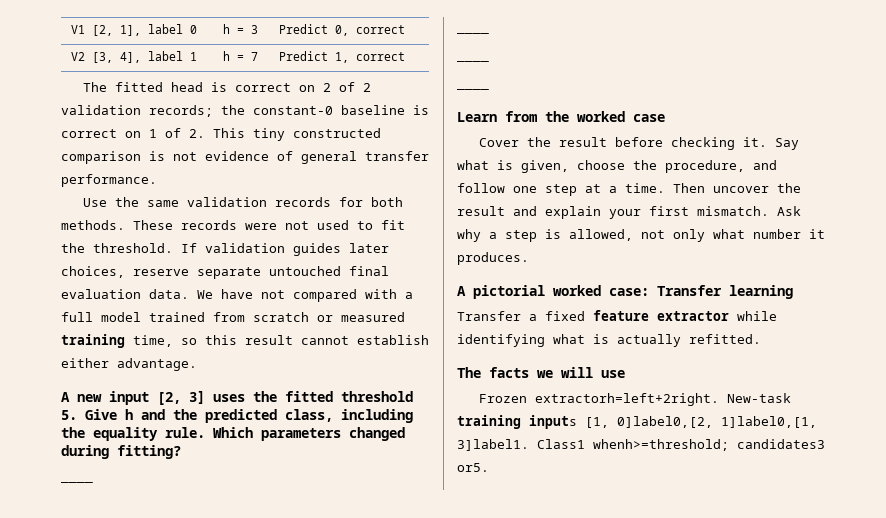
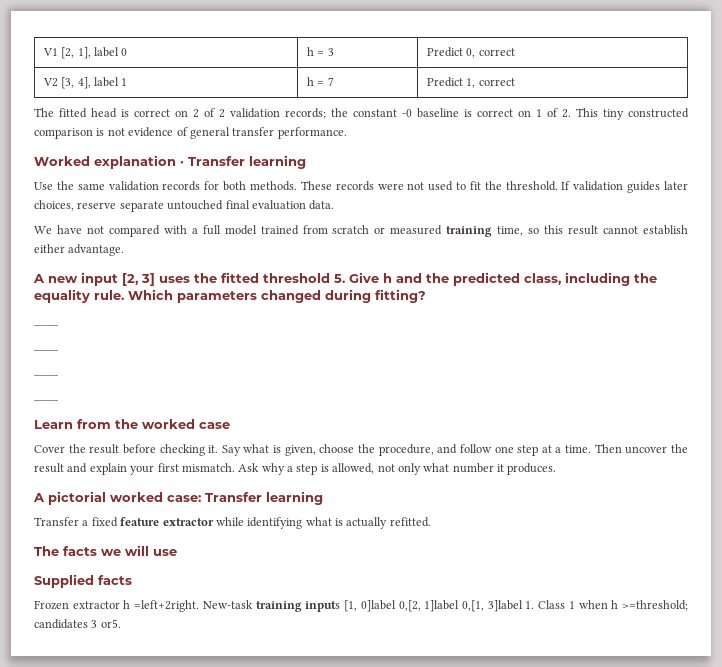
[253,106,333,115] constant-0 -> [353,109,412,117] constant -0
(157, 180) none -> [34,155,306,169] // Worked explanation · Transfer learning
(189, 294) none -> (335, 205) //
(625, 374) none -> [34,574,132,588] // Supplied facts
[535,393,720,406] extractorh=left+2right. -> [72,600,200,612] extractor h =left+2right.
[617,416,817,428] [457,439,825,451] 0]label0,[2, 1]label0,[1, 3]label1. Class1 whenh>=threshold; candidates3 -> [360,600,688,612] [34,619,98,629] 0]label 0,[2, 1]label 0,[1, 3]label 1. Class 1 when h >=threshold; candidates 3

